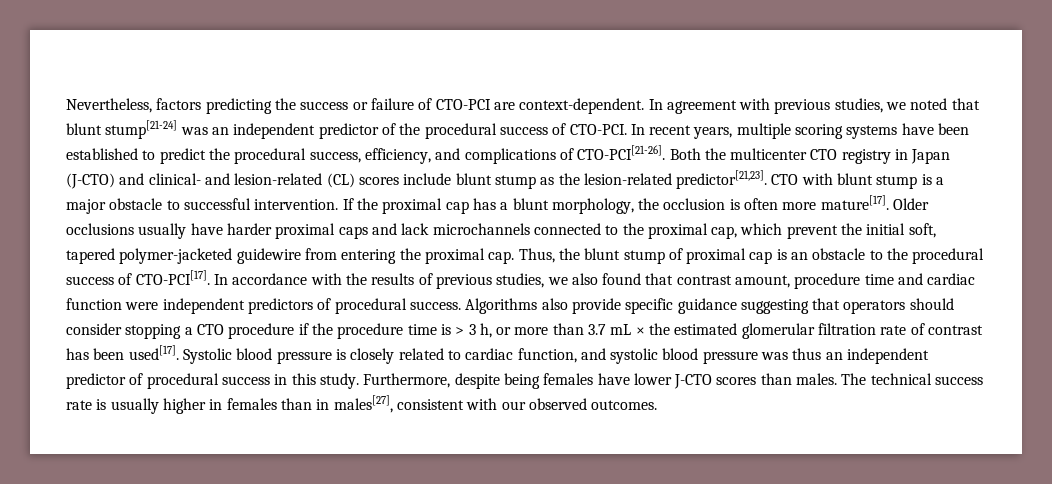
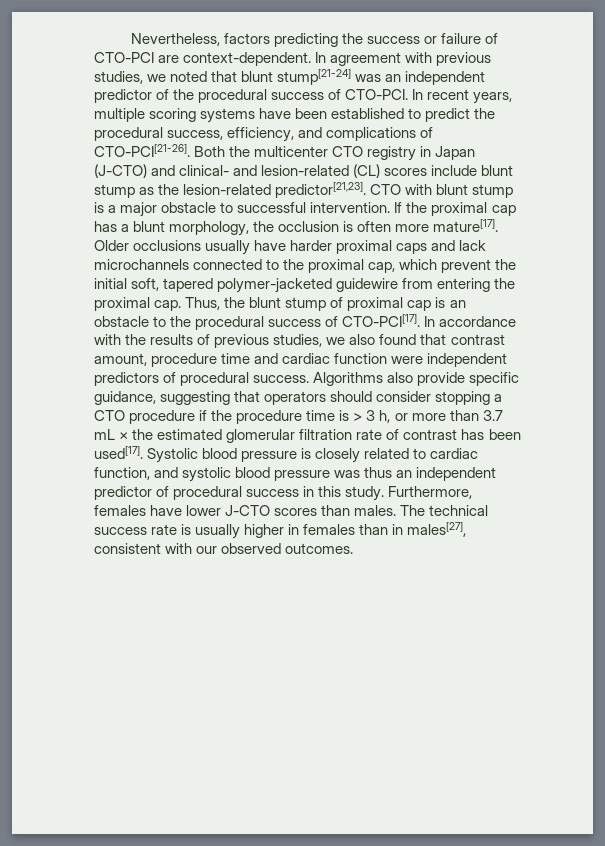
[677,298,737,314] guidance -> [94,391,156,405] guidance,
[454,373,540,389] despite being -> (473, 492) none

